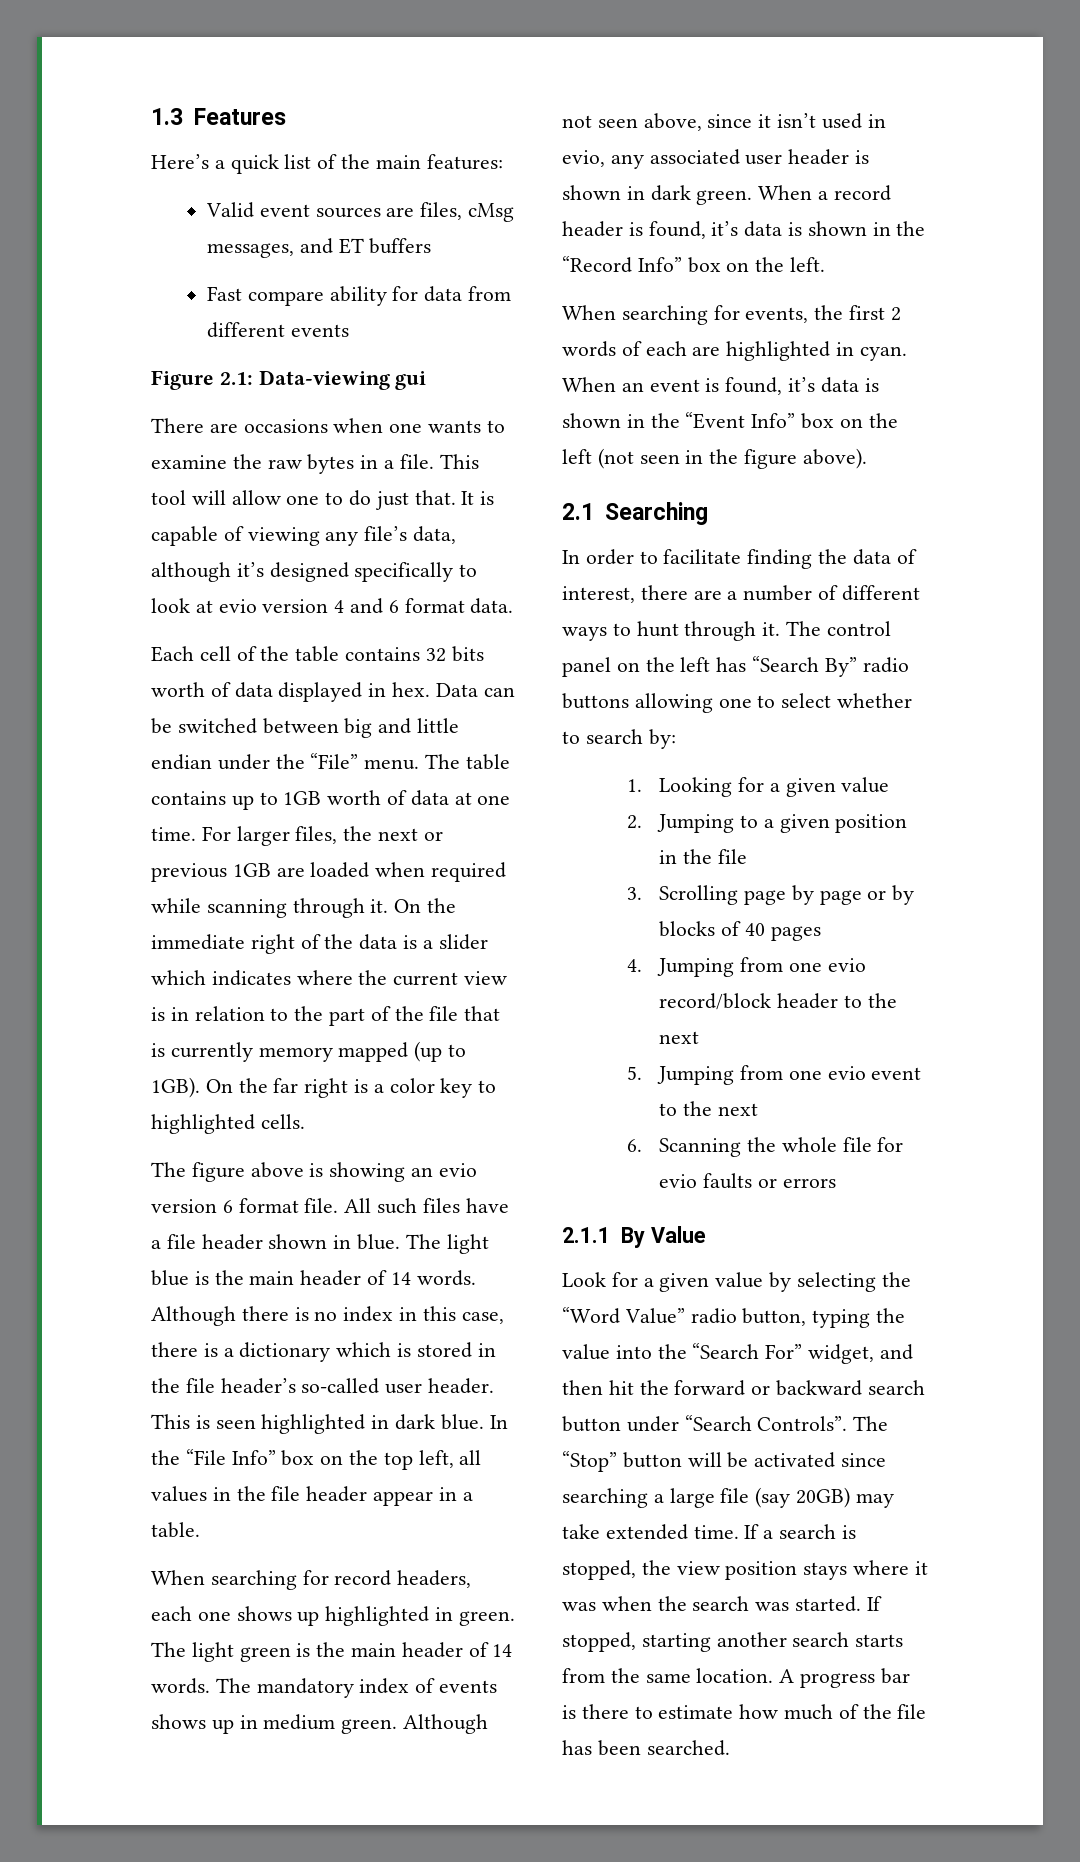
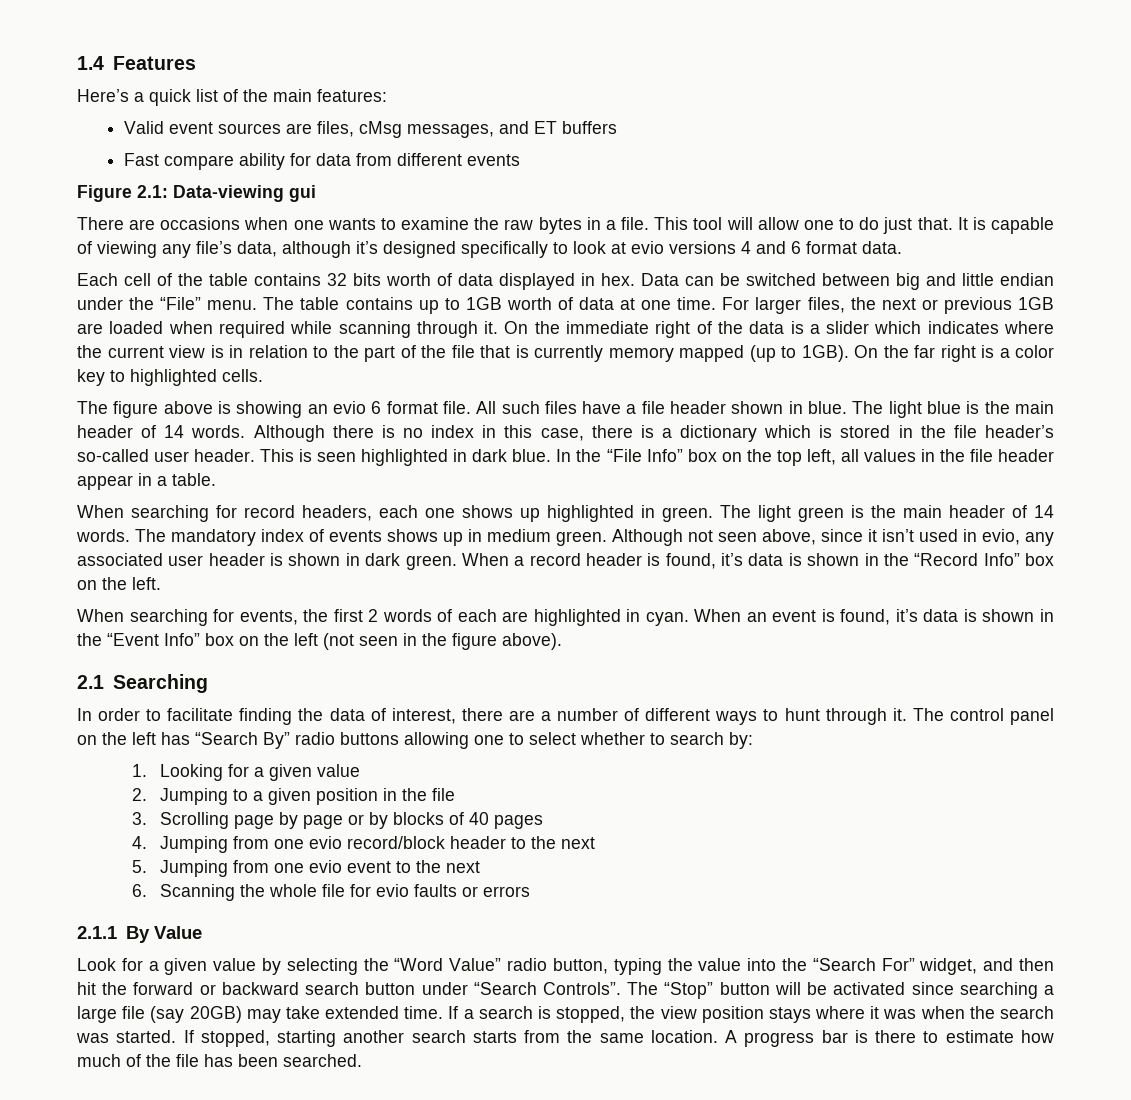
[151,108,183,125] 1.3 -> [77,56,104,70] 1.4
[262,599,329,613] version -> [669,241,736,254] versions
[151,1199,217,1213] version -> (366, 407) none

